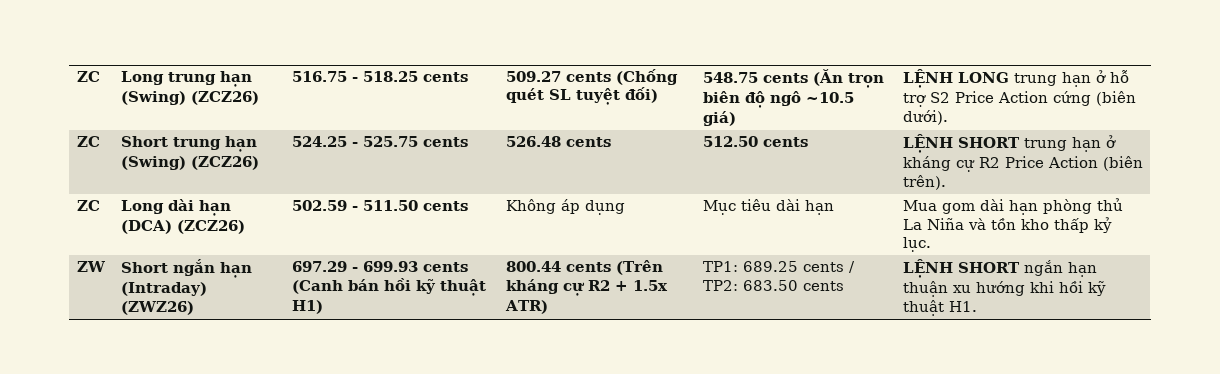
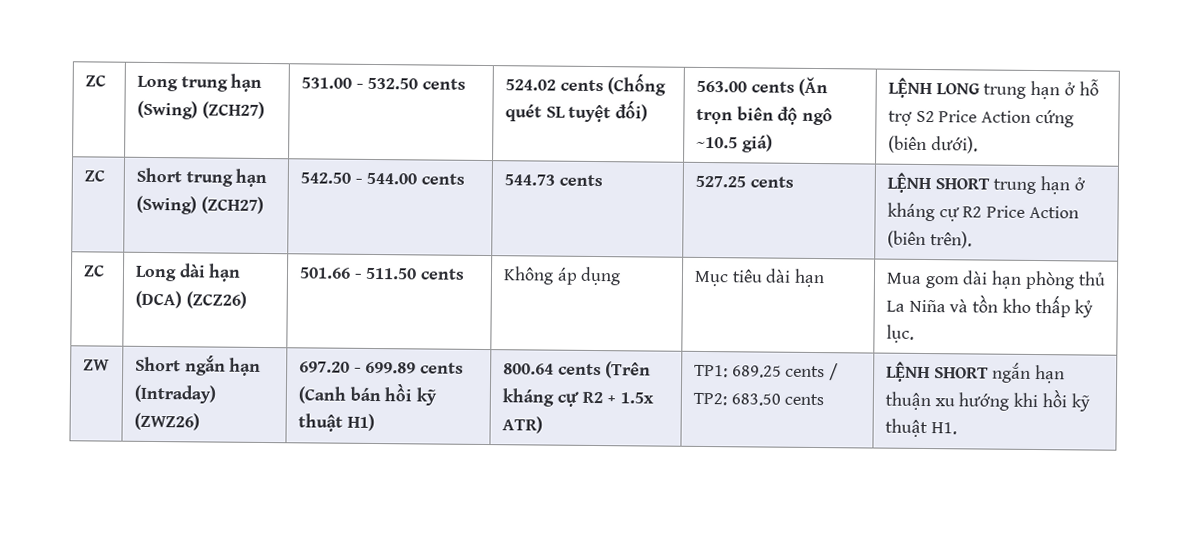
[190,91,259,105] [291,71,468,82] [505,71,561,82] (ZCZ26) | 516.75 - 518.25 cents | 509.27 -> [201,101,265,119] [301,77,467,90] [505,79,557,91] (ZCH27) | 531.00 - 532.50 cents | 524.02
[702,72,758,83] 548.75 -> [696,80,748,93] 563.00
[190,156,259,170] [291,136,468,147] [505,136,611,147] [702,136,758,147] (ZCZ26) | 524.25 - 525.75 cents | 526.48 cents | 512.50 -> [200,196,264,214] [300,172,466,185] [504,174,603,187] [695,175,747,188] (ZCH27) | 542.50 - 544.00 cents | 544.73 cents | 527.25
[291,200,347,211] 502.59 -> [299,267,352,279] 501.66
[291,261,418,272] 697.29 - 699.93 -> [299,361,417,374] 697.20 - 699.89
[505,261,561,272] 800.44 -> [503,363,555,375] 800.64

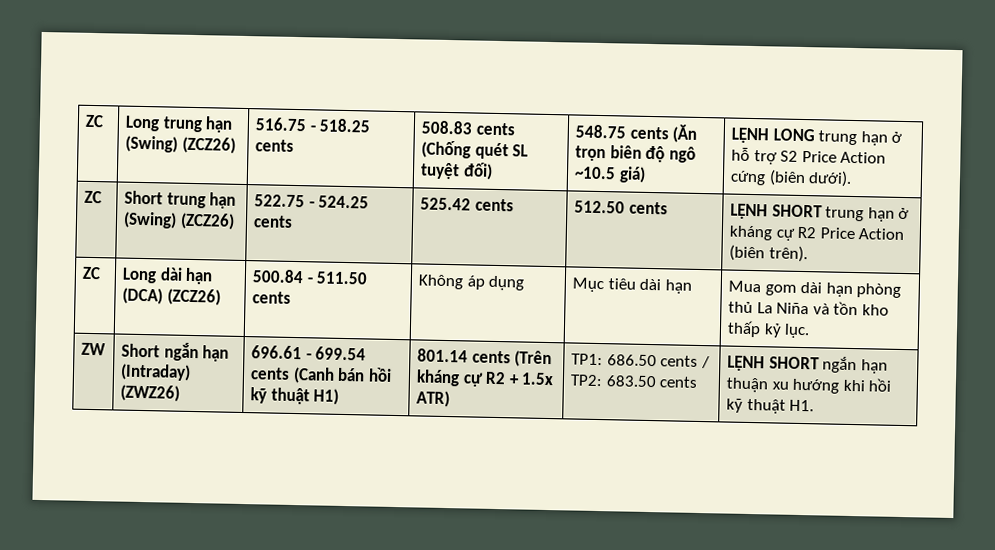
[201,101,265,119] [301,77,467,90] [505,79,557,91] (ZCH27) | 531.00 - 532.50 cents | 524.02 -> [181,136,236,154] [255,117,372,133] [255,139,295,152] [421,120,474,135] (ZCZ26) | 516.75 - 518.25 cents | 508.83
[696,80,748,93] 563.00 -> [575,124,627,139] 548.75
[200,196,264,214] [300,172,466,185] [504,174,603,187] [695,175,747,188] (ZCH27) | 542.50 - 544.00 cents | 544.73 cents | 527.25 -> [179,212,235,230] [254,194,370,209] [253,215,294,228] [420,197,514,212] [574,200,626,214] (ZCZ26) | 522.75 - 524.25 cents | 525.42 cents | 512.50
[299,267,352,279] 501.66 -> [252,269,305,284] 500.84
[299,361,417,374] 697.20 - 699.89 -> [251,345,367,361] 696.61 - 699.54
[503,363,555,375] 800.64 -> [417,348,469,363] 801.14
[731,365,782,378] 689.25 -> [606,354,657,367] 686.50

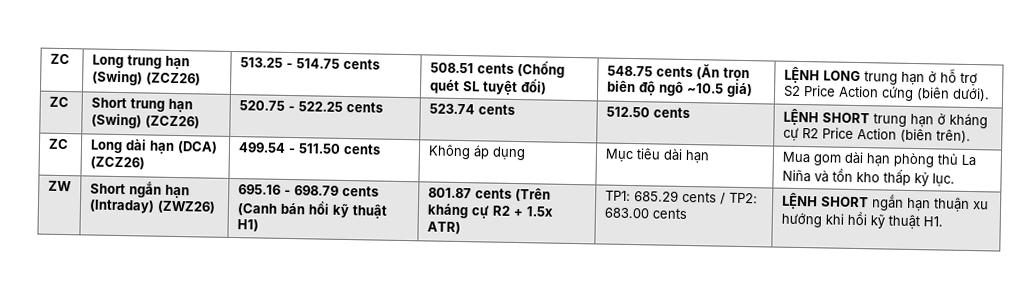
[255,117,372,133] [255,139,295,152] [421,120,474,135] 516.75 - 518.25 cents | 508.83 -> [239,57,380,70] [429,62,474,74] 513.25 - 514.75 cents | 508.51
[254,194,370,209] [253,215,294,228] [420,197,472,211] 522.75 - 524.25 cents | 525.42 -> [238,100,383,113] [428,103,475,115] 520.75 - 522.25 cents | 523.74
[252,269,305,284] 500.84 -> [237,142,286,153] 499.54
[251,345,367,361] 696.61 - 699.54 -> [237,184,339,196] 695.16 - 698.79
[417,348,469,363] 801.14 -> [427,187,472,199] 801.87
[606,354,657,367] 686.50 -> [633,190,679,202] 685.29
[605,375,657,388] 683.50 -> [603,207,649,219] 683.00

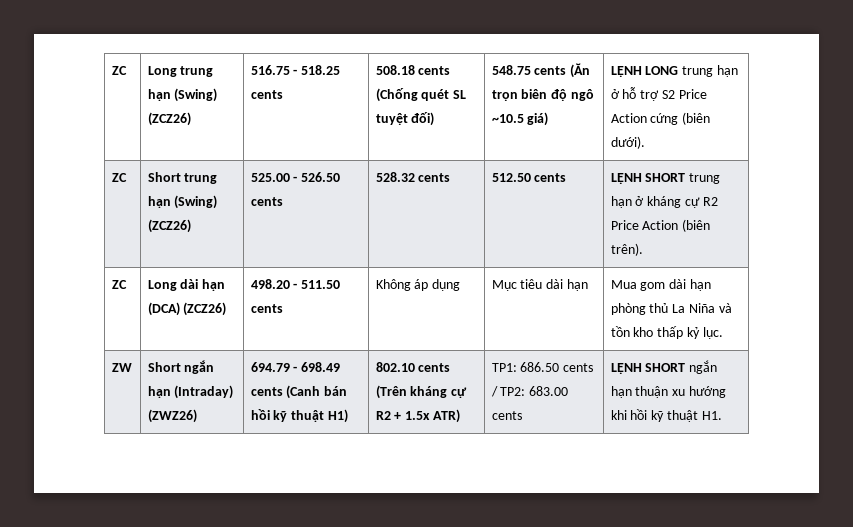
[239,57,380,70] [429,62,474,74] 513.25 - 514.75 cents | 508.51 -> [250,65,341,75] [250,90,283,99] [375,65,415,75] 516.75 - 518.25 cents | 508.18
[238,100,383,113] [428,103,475,115] 520.75 - 522.25 cents | 523.74 -> [250,172,341,182] [250,197,283,206] [375,172,415,182] 525.00 - 526.50 cents | 528.32
[237,142,286,153] 499.54 -> [250,279,290,289] 498.20
[237,184,339,196] 695.16 - 698.79 -> [250,362,341,372] 694.79 - 698.49
[427,187,472,199] 801.87 -> [375,362,415,372] 802.10
[633,190,679,202] 685.29 -> [520,362,560,372] 686.50

